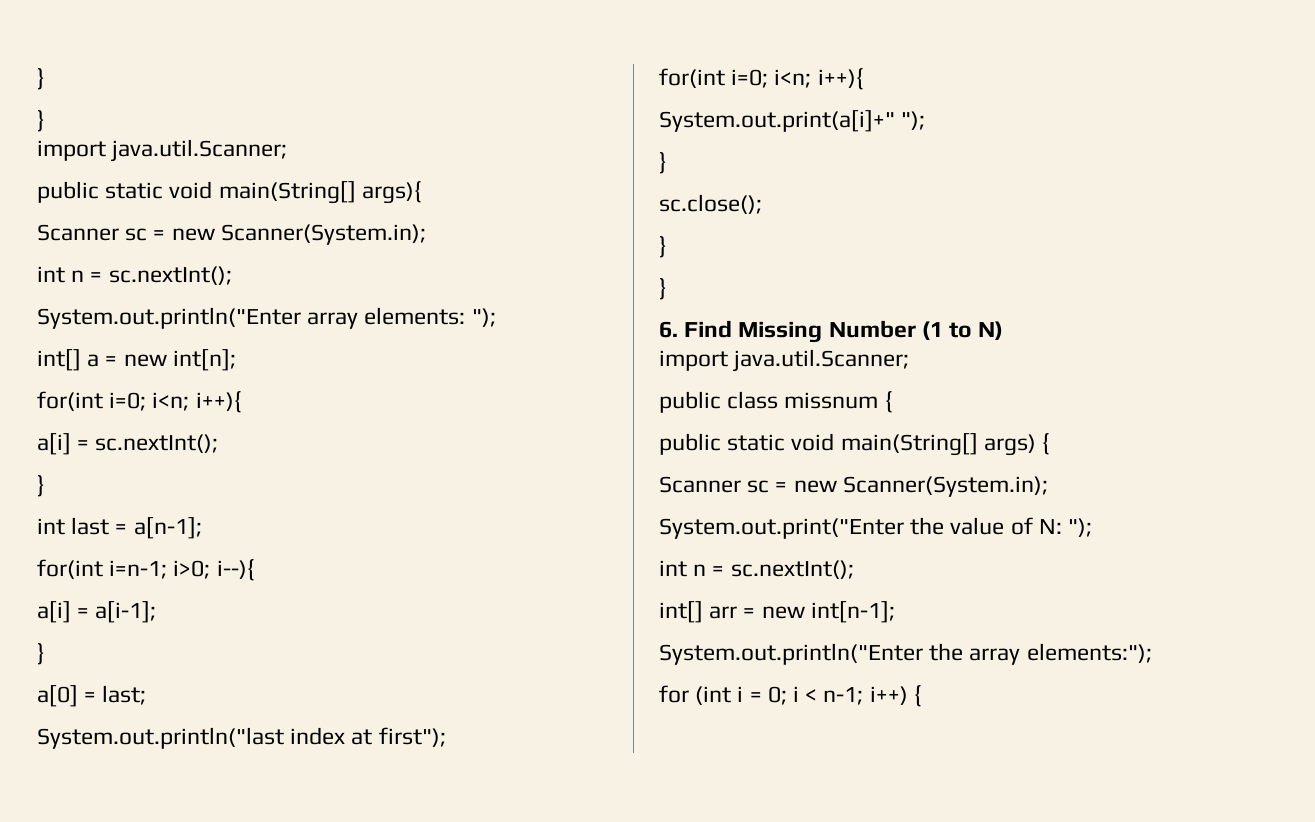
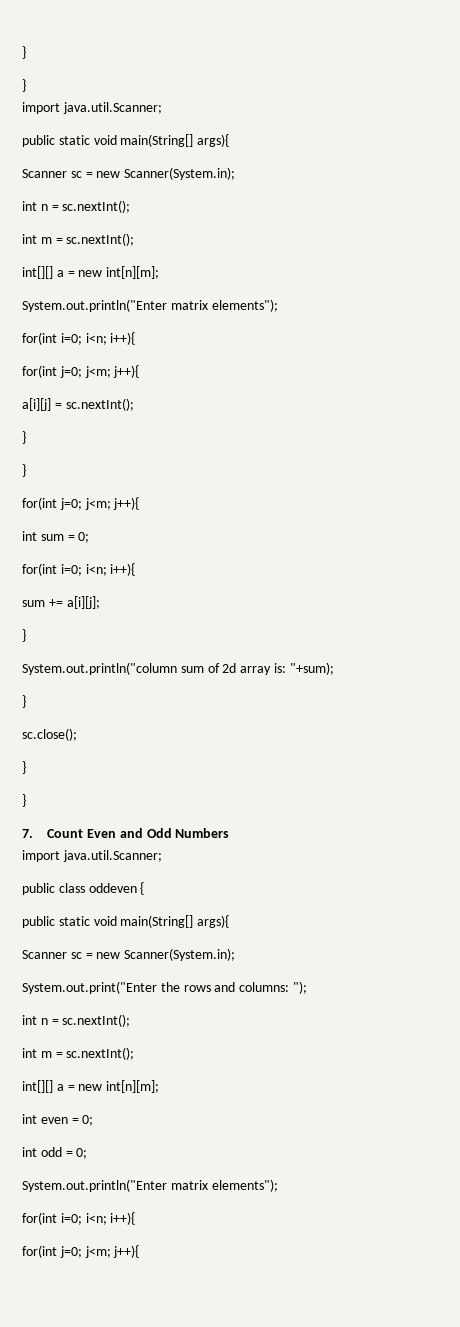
[37,307,496,329] [37,349,236,371] [37,391,242,413] [37,433,219,455] [37,475,45,497] [37,517,202,539] [37,559,255,581] [37,601,157,623] [37,643,45,665] [37,685,147,707] [37,727,446,749] [659,68,864,90] [659,110,926,132] [659,152,667,174] [659,194,762,214] [659,236,667,258] [659,278,667,300] [659,320,1004,343] System.out.println("Enter array elements: "); // int[] a = new int[n]; // for(int i=0; i<n; i++){ // a[i] = sc.nextInt(); // } // int last = a[n-1]; // for(int i=n-1; i>0; i--){ // a[i] = a[i-1]; // } // a[0] = last; // System.out.println("last index at first"); // for(int i=0; i<n; i++){ // System.out.print(a[i]+" "); // } // sc.close(); // } // } // 6. Find Missing Number (1 to N) -> [22,233,135,246] [22,266,160,279] [22,299,278,312] [22,332,136,345] [22,365,140,378] [22,398,134,411] [22,431,26,444] [22,464,26,477] [22,497,140,510] [22,531,90,543] [22,563,136,576] [22,596,100,609] [22,629,26,642] [22,662,334,675] [22,695,26,708] [22,728,77,741] [22,761,26,774] [22,794,26,807] [22,828,230,838] int m = sc.nextInt(); // int[][] a = new int[n][m]; // System.out.println("Enter matrix elements"); // for(int i=0; i<n; i++){ // for(int j=0; j<m; j++){ // a[i][j] = sc.nextInt(); // } // } // for(int j=0; j<m; j++){ // int sum = 0; // for(int i=0; i<n; i++){ // sum += a[i][j]; // } // System.out.println("column sum of 2d array is: "+sum); // } // sc.close(); // } // } // 7. Count Even and Odd Numbers
[784,392,879,409] missnum -> [88,883,137,893] oddeven
[983,433,1051,456] args) { -> [197,915,230,928] args){
[950,517,1062,535] value of N: -> [183,982,290,992] rows and columns:
[659,601,895,623] [659,643,1152,665] [659,685,922,707] int[] arr = new int[n-1]; // System.out.println("Enter the array elements:"); // for (int i = 0; i < n-1; i++) { -> [22,1047,135,1060] [22,1080,160,1093] [22,1114,94,1126] [22,1147,88,1159] [22,1179,278,1192] [22,1212,136,1225] [22,1245,140,1258] int m = sc.nextInt(); // int[][] a = new int[n][m]; // int even = 0; // int odd = 0; // System.out.println("Enter matrix elements"); // for(int i=0; i<n; i++){ // for(int j=0; j<m; j++){

